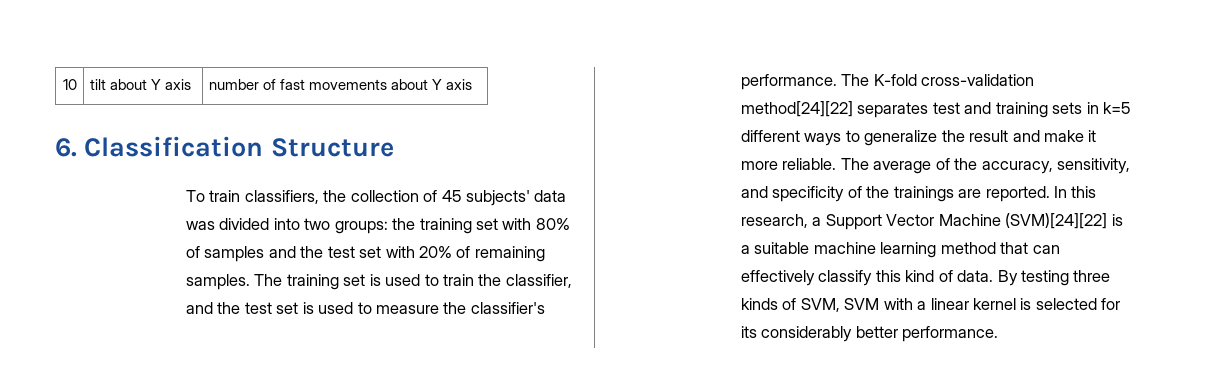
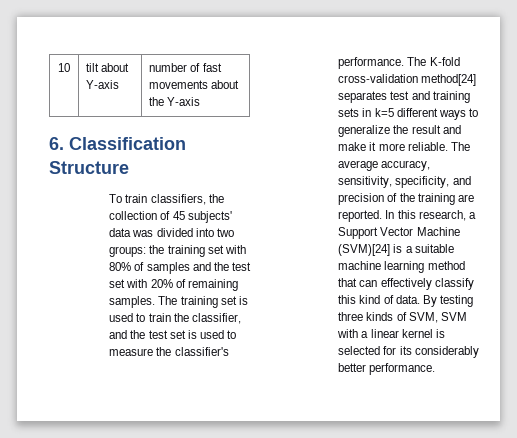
[150,79,191,90] Y axis -> [86,80,120,89] Y-axis
[431,79,472,90] Y axis -> [149,97,201,106] the Y-axis
[740,101,853,117] method[24][22] -> [421,74,477,86] method[24]
[935,158,1130,174] [740,186,954,202] of the accuracy, sensitivity, and specificity of the trainings -> [381,160,431,171] [338,176,471,188] [338,193,455,205] accuracy, sensitivity, specificity, and precision of the training
[1005,213,1108,229] (SVM)[24][22] -> [338,244,391,256] (SVM)[24]

